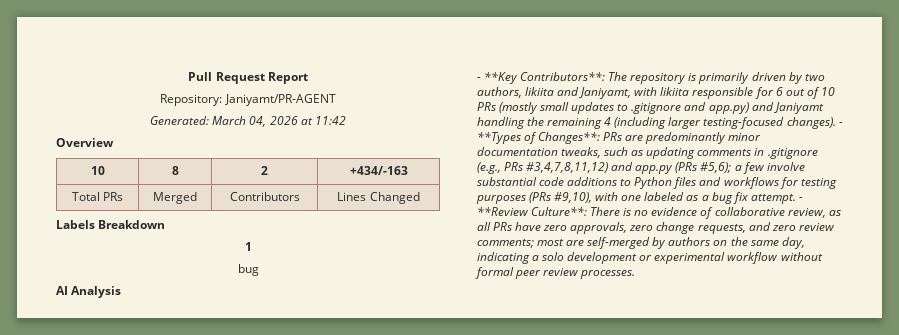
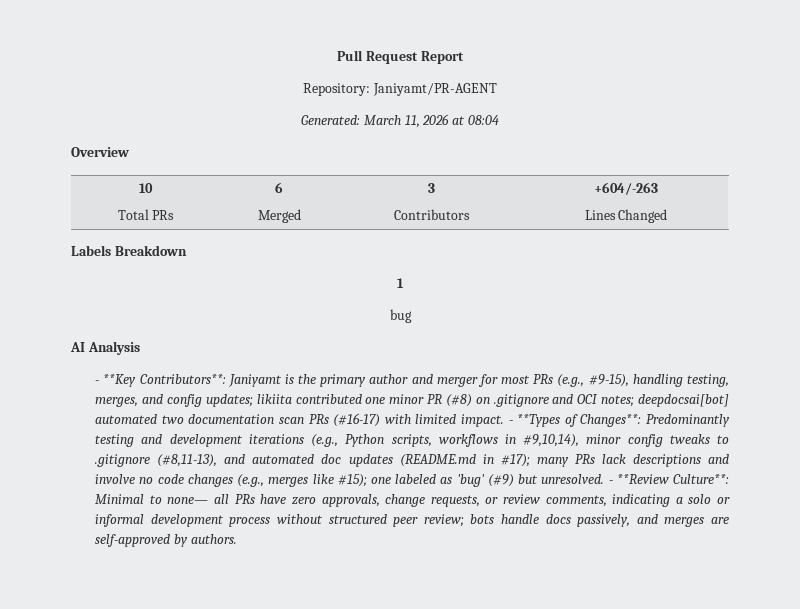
[249,116,267,127] 04, -> [404,115,420,128] 11,
[314,116,346,125] 11:42 -> [467,115,499,125] 08:04
[171,166,179,175] [261,166,268,175] [349,166,408,175] 8 | 2 | +434/-163 -> [275,182,283,193] [427,183,435,193] [594,182,658,195] 6 | 3 | +604/-263
[608,72,825,84] [476,87,835,99] [476,102,824,114] [476,117,843,129] [476,132,762,144] [476,147,818,159] [476,162,805,174] [476,177,837,189] [475,192,803,204] [476,207,841,219] The repository is primarily driven by two authors, likiita and Janiyamt, with likiita responsible for 6 out of 10 PRs (mostly small updates to .gitignore and app.py) and Janiyamt handling the remaining 4 (including larger testing-focused changes). - **Types of Changes**: PRs are predominantly minor documentation tweaks, such as updating comments in .gitignore (e.g., PRs #3,4,7,8,11,12) and app.py (PRs #5,6); a few involve substantial code additions to Python files and workflows for testing purposes (PRs #9,10), with one labeled as a bug fix attempt. - **Review Culture**: There is no evidence of collaborative review, as -> [228,374,729,387] [95,394,729,407] [95,413,730,427] [95,434,729,447] [95,454,730,467] [95,474,730,487] [95,494,209,504] Janiyamt is the primary author and merger for most PRs (e.g., #9-15), handling testing, merges, and config updates; likiita contributed one minor PR (#8) on .gitignore and OCI notes; deepdocsai[bot] automated two documentation scan PRs (#16-17) with limited impact. - **Types of Changes**: Predominantly testing and development iterations (e.g., Python scripts, workflows in #9,10,14), minor config tweaks to .gitignore (#8,11-13), and automated doc updates (README.md in #17); many PRs lack descriptions and involve no code changes (e.g., merges like #15); one labeled as 'bug' (#9) but unresolved. - **Review Culture**: Minimal to none—
[629,225,654,231] zero -> (380, 500) none
[748,222,835,231] [476,237,805,249] [476,252,823,264] [474,267,636,279] and zero review comments; most are self-merged by authors on the same day, indicating a solo development or experimental workflow without formal peer review processes. -> [485,494,730,507] [95,514,729,527] [95,534,237,547] or review comments, indicating a solo or informal development process without structured peer review; bots handle docs passively, and merges are self-approved by authors.

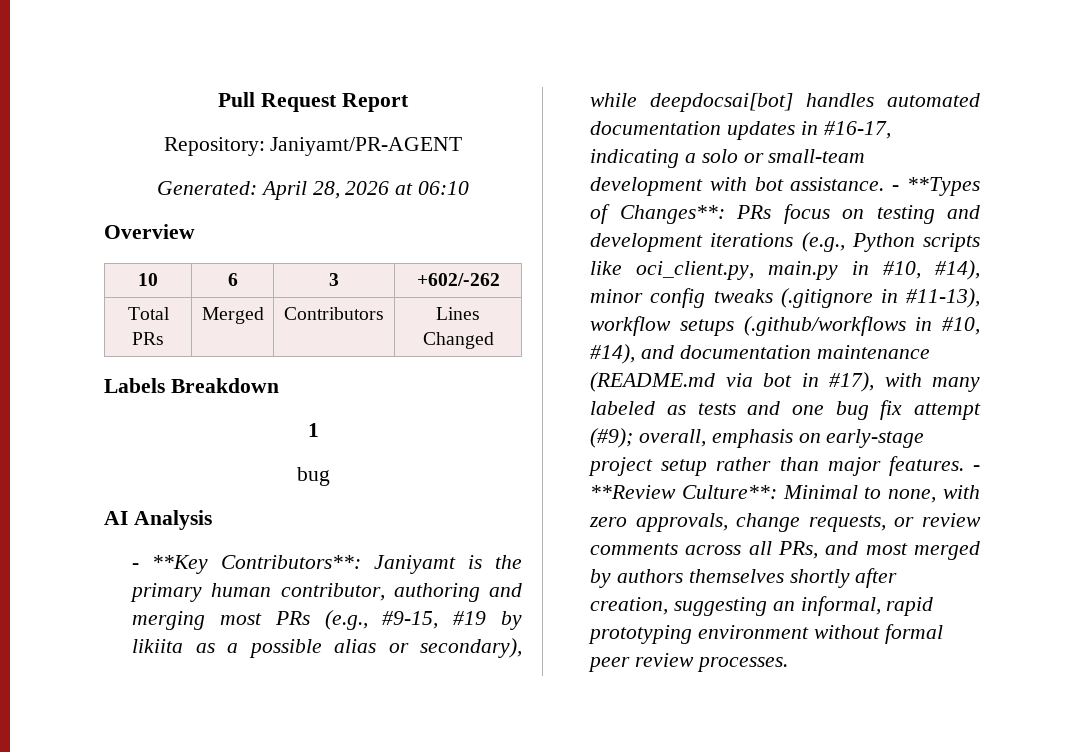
[363,115,420,128] March 11, -> [260,181,340,200] April 28,
[467,115,499,125] 08:04 -> [418,181,470,195] 06:10
[594,182,658,195] +604/-263 -> [416,273,500,286] +602/-262
[369,374,729,387] [95,394,729,407] [95,413,505,427] author and merger for most PRs (e.g., #9-15), handling testing, merges, and config updates; likiita contributed one minor PR (#8) on .gitignore and OCI notes; deepdocsai[bot] automated two documentation scan PRs (#16-17) with limited impact. -> [211,583,522,602] [132,610,523,630] [132,638,522,658] [590,93,980,112] [590,121,891,140] [590,149,866,168] [590,177,885,196] human contributor, authoring and merging most PRs (e.g., #9-15, #19 by likiita as a possible alias or secondary), while deepdocsai[bot] handles automated documentation updates in #16-17, indicating a solo or small-team development with bot assistance.
[646,414,730,427] Predominantly -> [736,204,865,224] PRs focus on
[391,434,729,447] [95,454,730,467] [95,474,605,487] scripts, workflows in #9,10,14), minor config tweaks to .gitignore (#8,11-13), and automated doc updates (README.md in #17); many PRs lack descriptions and involve no code changes (e.g., merges like #15); one labeled as 'bug' (#9) but unresolved. -> [923,233,980,252] [590,260,980,280] [590,288,980,308] [590,316,980,336] [590,344,930,364] [590,372,980,392] [590,400,981,420] [590,428,925,448] [588,456,964,476] scripts like oci_client.py, main.py in #10, #14), minor config tweaks (.gitignore in #11-13), workflow setups (.github/workflows in #10, #14), and documentation maintenance (README.md via bot in #17), with many labeled as tests and one bug fix attempt (#9); overall, emphasis on early-stage project setup rather than major features.
[167,494,287,504] none— all PRs have -> [888,485,980,503] none, with
[545,494,730,507] [95,514,729,527] [95,534,237,547] comments, indicating a solo or informal development process without structured peer review; bots handle docs passively, and merges are self-approved by authors. -> [590,541,980,560] [590,568,898,588] [590,596,934,616] [588,624,943,644] [588,653,788,672] comments across all PRs, and most merged by authors themselves shortly after creation, suggesting an informal, rapid prototyping environment without formal peer review processes.

